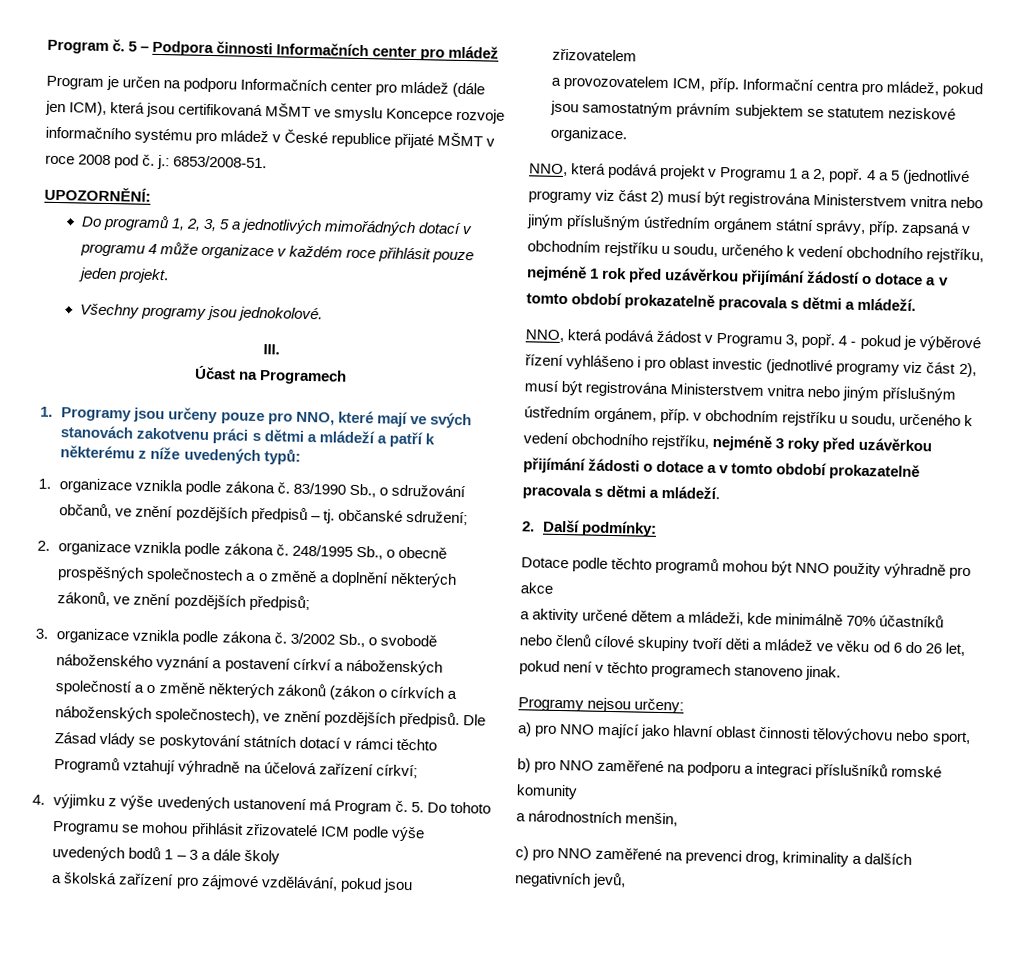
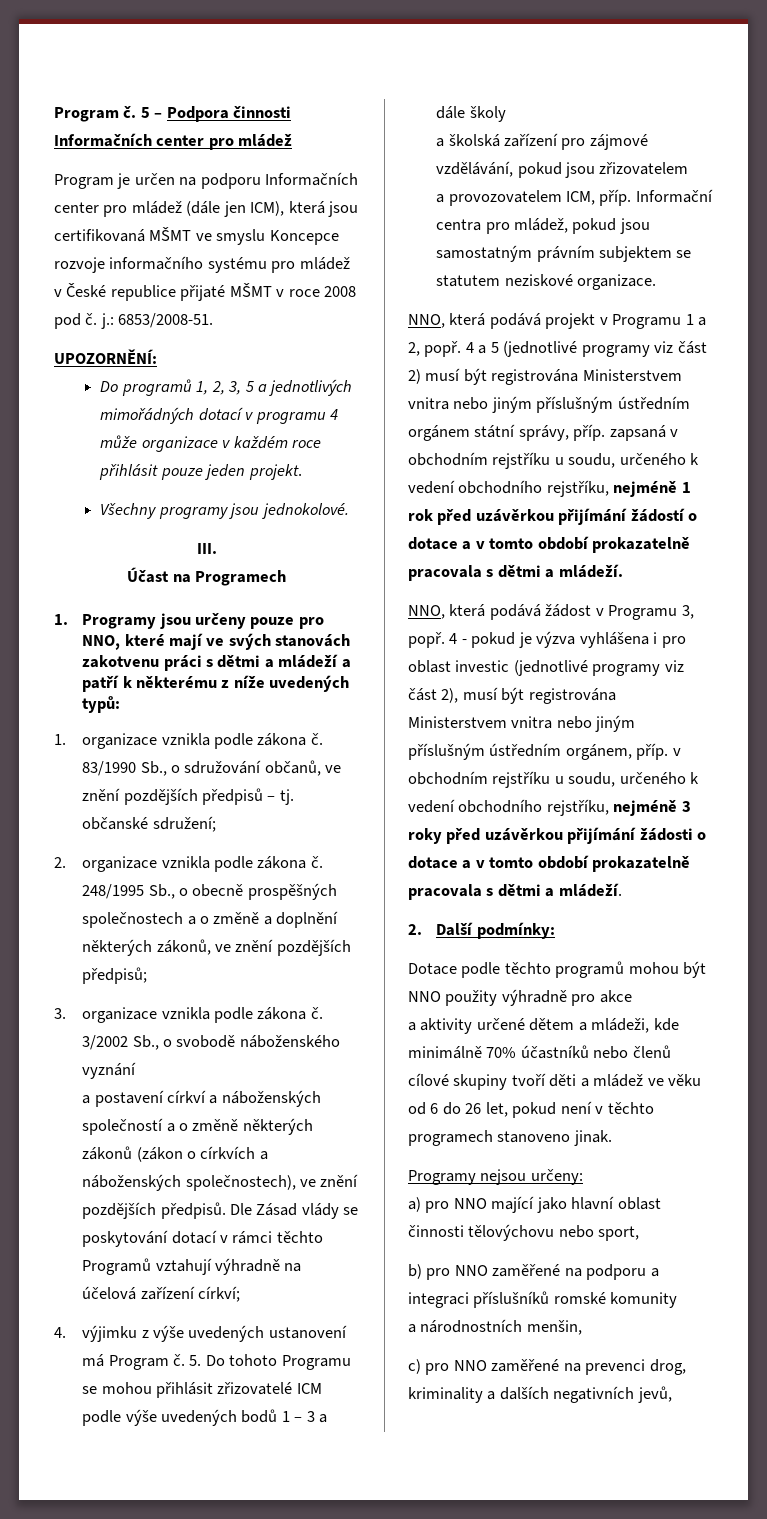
(211, 664) none -> (137, 1070) //
[242,735,296,748] státních -> (169, 1238) none
[918,336,981,352] [525,354,635,371] výběrové řízení vyhlášeno -> [536,631,649,648] výzva vyhlášena

